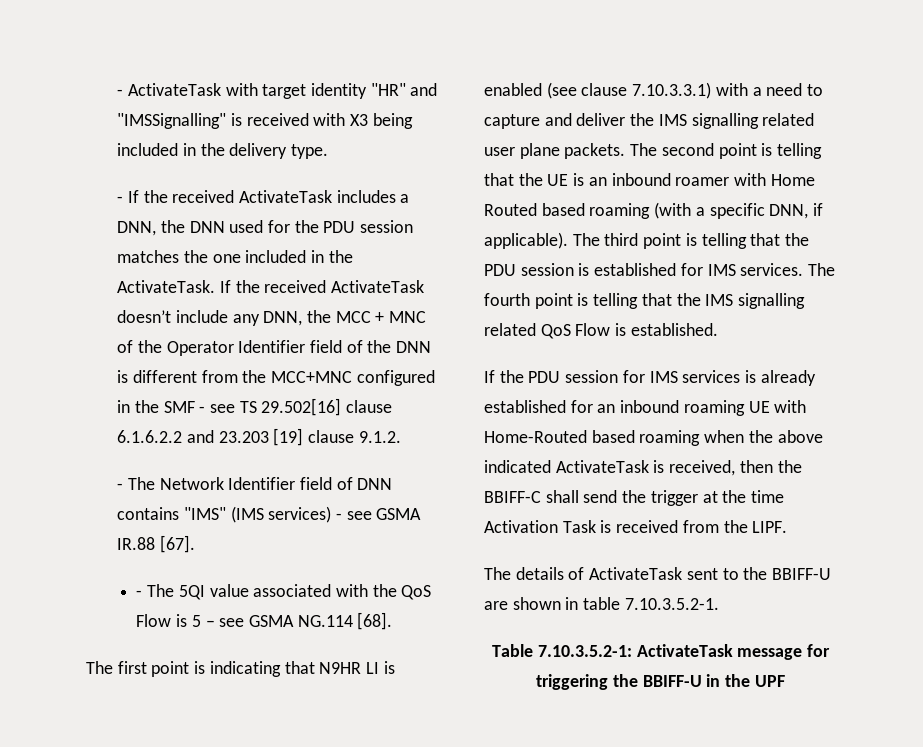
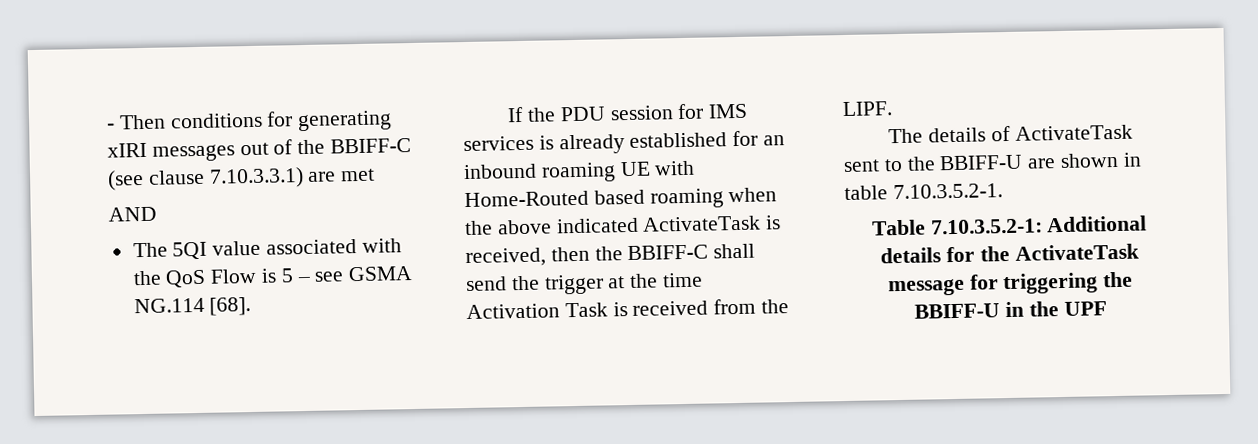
[117,83,438,99] [117,113,413,129] [117,143,328,159] [117,190,410,203] [117,220,414,236] [117,250,353,263] [117,280,424,293] [117,310,427,326] [117,340,432,356] [117,370,435,386] [117,398,393,416] [117,428,401,446] [117,477,393,490] [117,506,422,523] [117,535,195,553] [136,590,143,597] - ActivateTask with target identity "HR" and "IMSSignalling" is received with X3 being included in the delivery type. // - If the received ActivateTask includes a DNN, the DNN used for the PDU session matches the one included in the ActivateTask. If the received ActivateTask doesn’t include any DNN, the MCC + MNC of the Operator Identifier field of the DNN is different from the MCC+MNC configured in the SMF - see TS 29.502[16] clause 6.1.6.2.2 and 23.203 [19] clause 9.1.2. // - The Network Identifier field of DNN contains "IMS" (IMS services) - see GSMA IR.88 [67]. // - -> [106,110,393,132] [106,138,411,162] [106,167,376,191] [107,206,157,222] - Then conditions for generating xIRI messages out of the BBIFF-C (see clause 7.10.3.3.1) are met // AND //
[86,661,395,677] [484,82,824,99] [484,113,815,129] [484,143,823,159] [484,173,815,186] [484,202,824,219] [484,232,810,249] [484,263,836,276] [484,293,806,309] [484,323,718,339] // The first point is indicating that N9HR LI is enabled (see clause 7.10.3.3.1) with a need to capture and deliver the IMS signalling related user plane packets. The second point is telling that the UE is an inbound roamer with Home Routed based roaming (with a specific DNN, if applicable). The third point is telling that the PDU session is established for IMS services. The fourth point is telling that the IMS signalling related QoS Flow is established. -> (252, 306) none
(632, 651) none -> [1046,215,1148,233] [880,245,1010,264] Additional details for the

